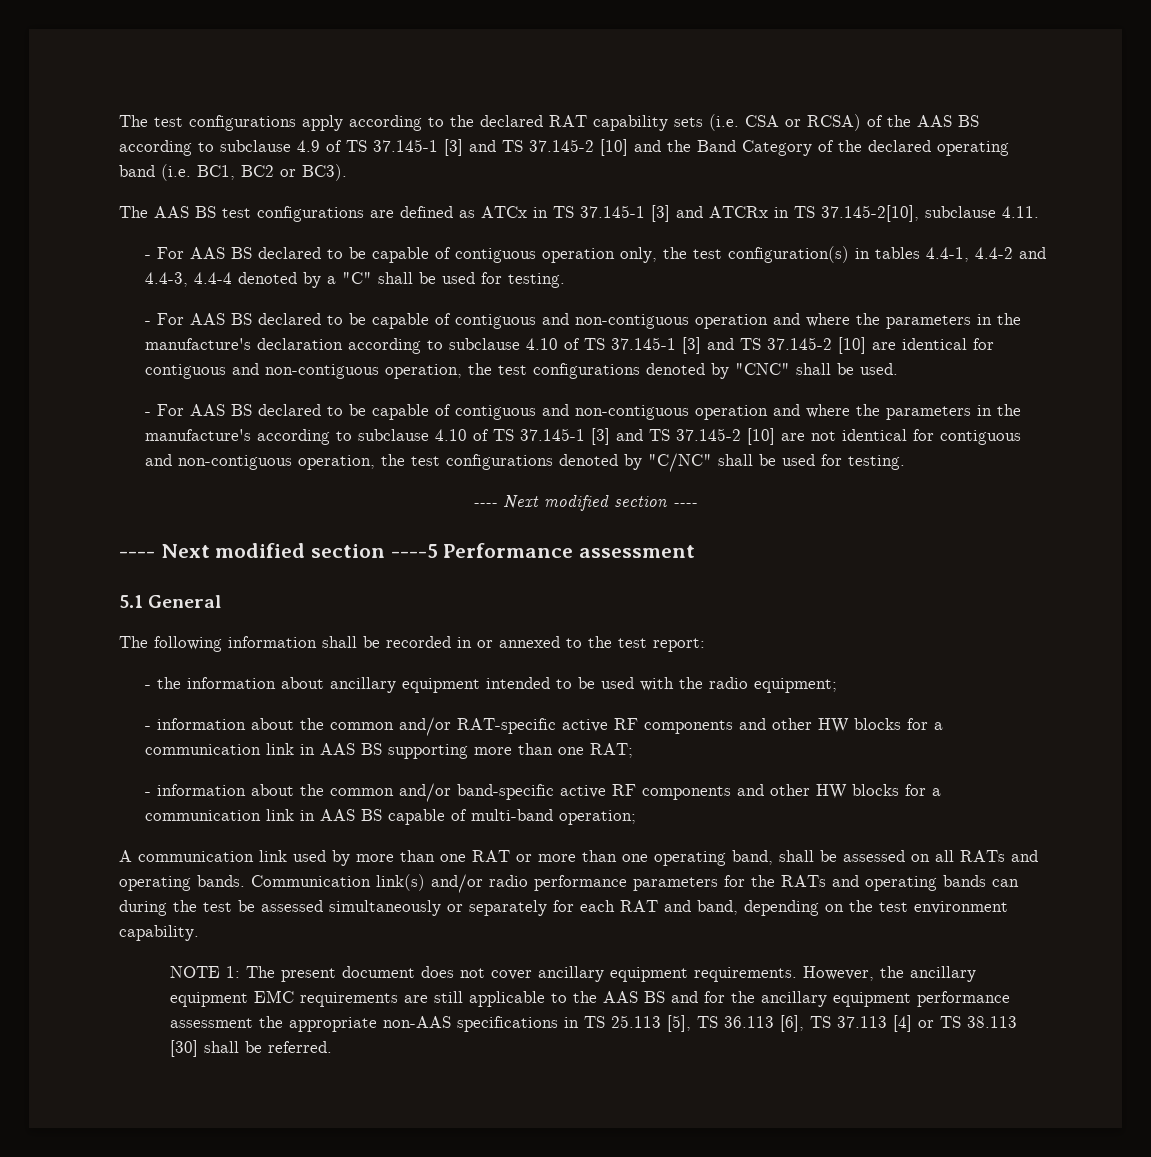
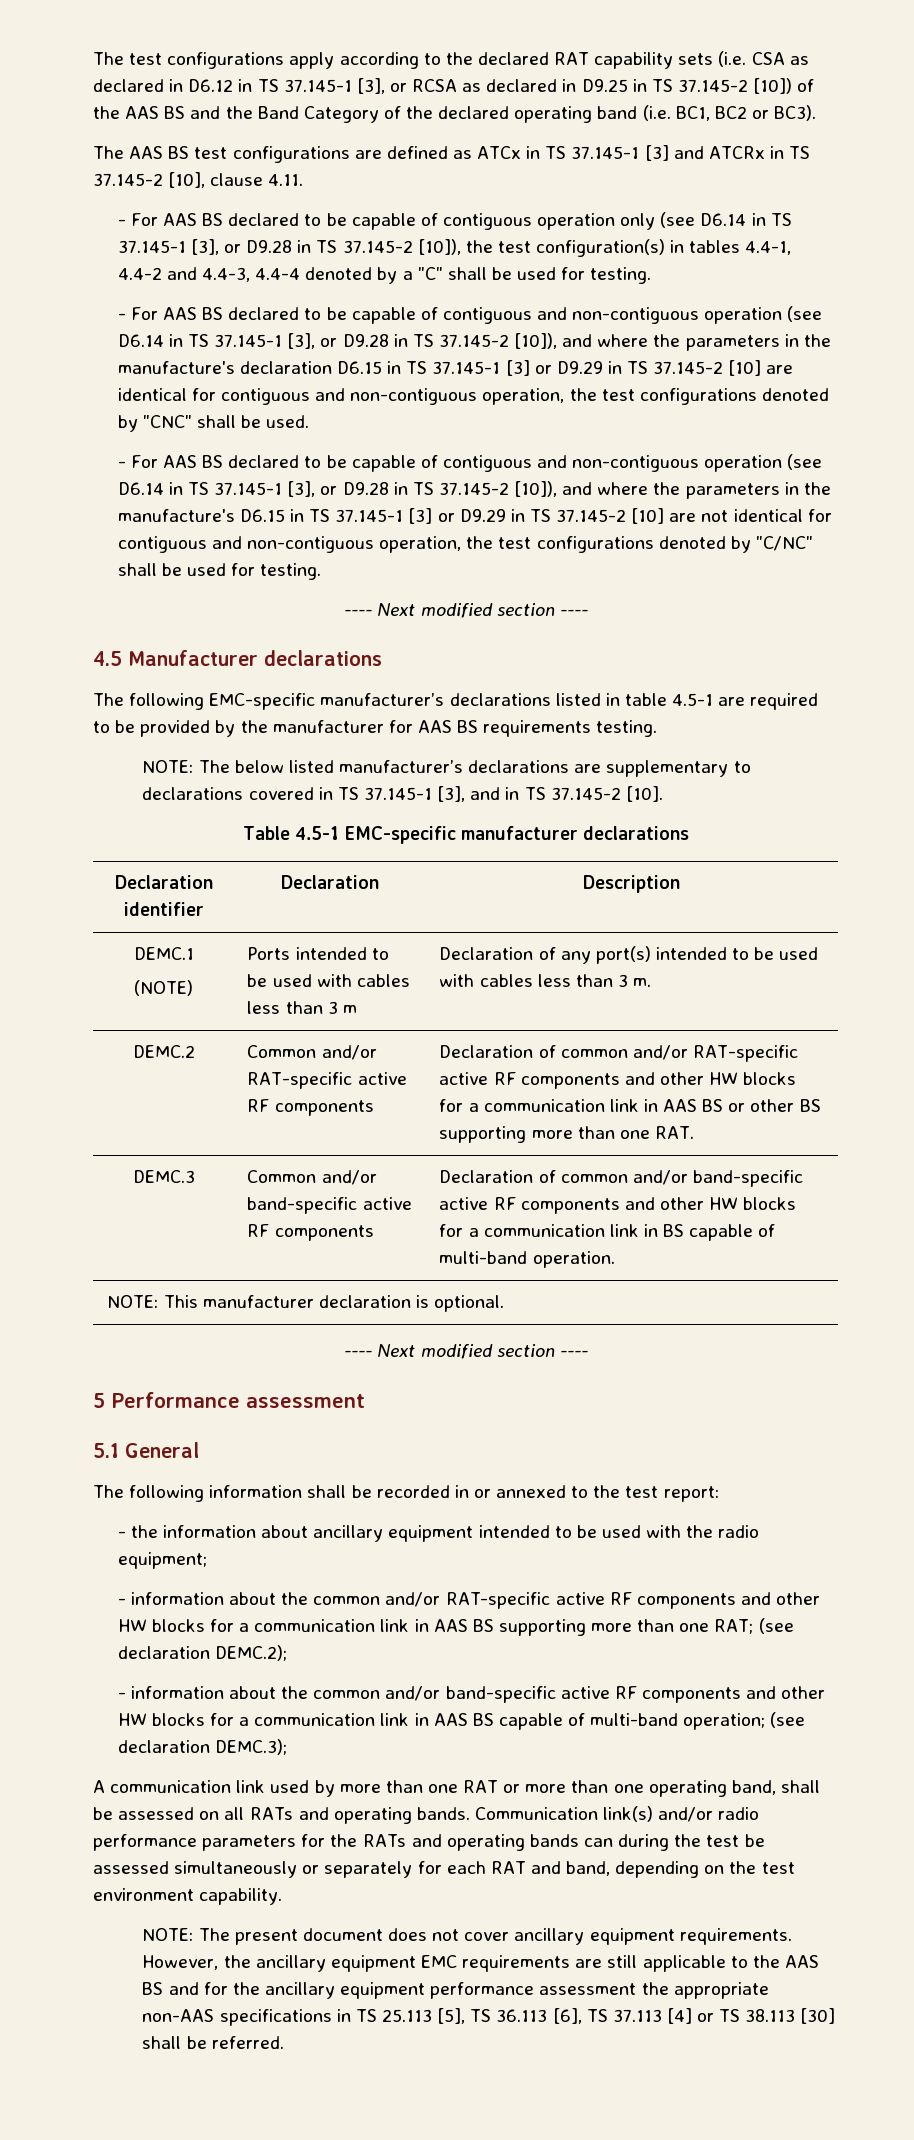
[785,114,979,131] [119,139,628,156] or RCSA) of the AAS BS according to subclause 4.9 of TS 37.145-1 [3] and TS 37.145-2 [10] -> [789,56,809,65] [93,78,815,94] [93,106,186,119] as declared in D6.12 in TS 37.145-1 [3], or RCSA as declared in D9.25 in TS 37.145-2 [10]) of the AAS BS
[821,205,996,222] 37.145-2[10], subclause -> [93,172,264,188] 37.145-2 [10], clause
[619,247,657,263] only, -> [620,212,792,230] [117,239,461,255] only (see D6.14 in TS 37.145-1 [3], or D9.28 in TS 37.145-2 [10]),
(768, 321) none -> [787,306,823,322] [117,333,558,349] (see D6.14 in TS 37.145-1 [3], or D9.28 in TS 37.145-2 [10]),
[347,337,734,354] according to subclause 4.10 of TS 37.145-1 [3] and -> [337,360,622,376] D6.15 in TS 37.145-1 [3] or D9.29 in
[772,404,1021,420] [144,428,643,445] and where the parameters in the manufacture's according to subclause 4.10 of TS 37.145-1 [3] and -> [787,454,823,470] [117,481,831,499] [117,508,525,524] (see D6.14 in TS 37.145-1 [3], or D9.28 in TS 37.145-2 [10]), and where the parameters in the manufacture's D6.15 in TS 37.145-1 [3] or D9.29 in
[119,543,438,558] // ---- Next modified section ----5 -> [93,650,382,666] [93,693,819,710] [93,720,658,737] [142,760,751,777] [142,786,663,802] [243,826,689,844] [114,875,213,889] [123,902,204,916] [280,875,379,889] [583,875,680,893] [133,947,194,960] [134,980,193,996] [247,947,389,960] [247,974,410,987] [247,1001,357,1014] [439,946,819,964] [439,974,652,987] [132,1045,195,1058] [247,1045,377,1060] [247,1072,407,1089] [247,1099,374,1116] [439,1045,798,1062] [439,1072,797,1089] [439,1099,821,1112] [439,1126,694,1143] [132,1170,195,1183] [247,1170,377,1185] [247,1197,412,1214] [247,1224,374,1241] [439,1170,803,1187] [439,1197,797,1214] [439,1224,776,1241] [439,1251,615,1268] [107,1295,505,1312] [344,1344,588,1359] [93,1393,105,1408] // 4.5 Manufacturer declarations // The following EMC-specific manufacturer’s declarations listed in table 4.5-1 are required to be provided by the manufacturer for AAS BS requirements testing. // NOTE: The below listed manufacturer’s declarations are supplementary to declarations covered in TS 37.145-1 [3], and in TS 37.145-2 [10]. // Table 4.5-1 EMC-specific manufacturer declarations // Declaration identifier | Declaration | Description // DEMC.1 // (NOTE) | Ports intended to be used with cables less than 3 m | Declaration of any port(s) intended to be used with cables less than 3 m. // DEMC.2 | Common and/or RAT-specific active RF components | Declaration of common and/or RAT-specific active RF components and other HW blocks for a communication link in AAS BS or other BS supporting more than one RAT. // DEMC.3 | Common and/or band-specific active RF components | Declaration of common and/or band-specific active RF components and other HW blocks for a communication link in BS capable of multi-band operation. // NOTE: This manufacturer declaration is optional. // ---- Next modified section ---- // 5
(633, 750) none -> [758,1618,794,1634] [117,1645,287,1661] (see declaration DEMC.2);
(636, 817) none -> [770,1712,806,1728] [117,1739,287,1755] (see declaration DEMC.3);
[170,966,241,978] NOTE 1: -> [142,1928,194,1941] NOTE:

